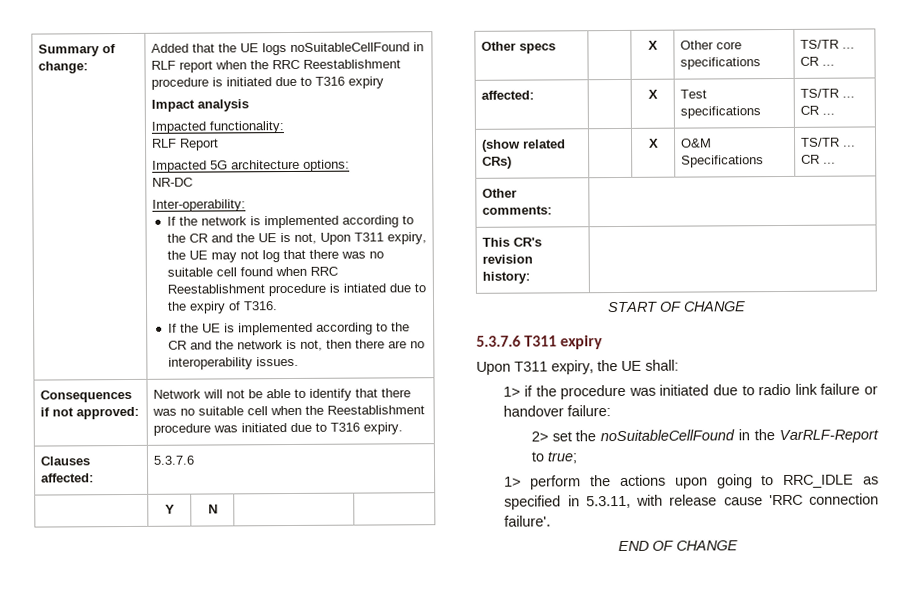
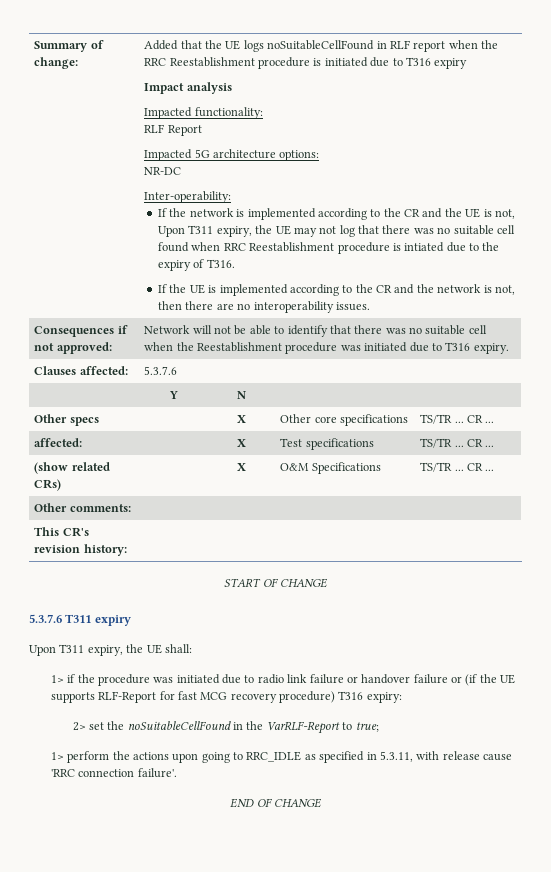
[567,405,612,417] failure: -> [413,674,516,686] [50,691,402,703] failure or (if the UE supports RLF-Report for fast MCG recovery procedure) T316 expiry:

